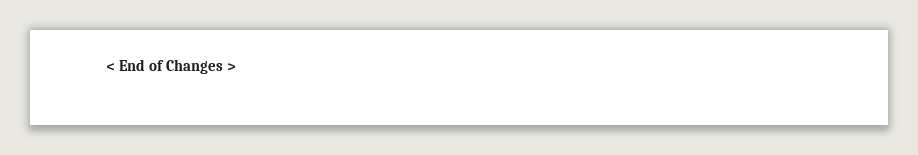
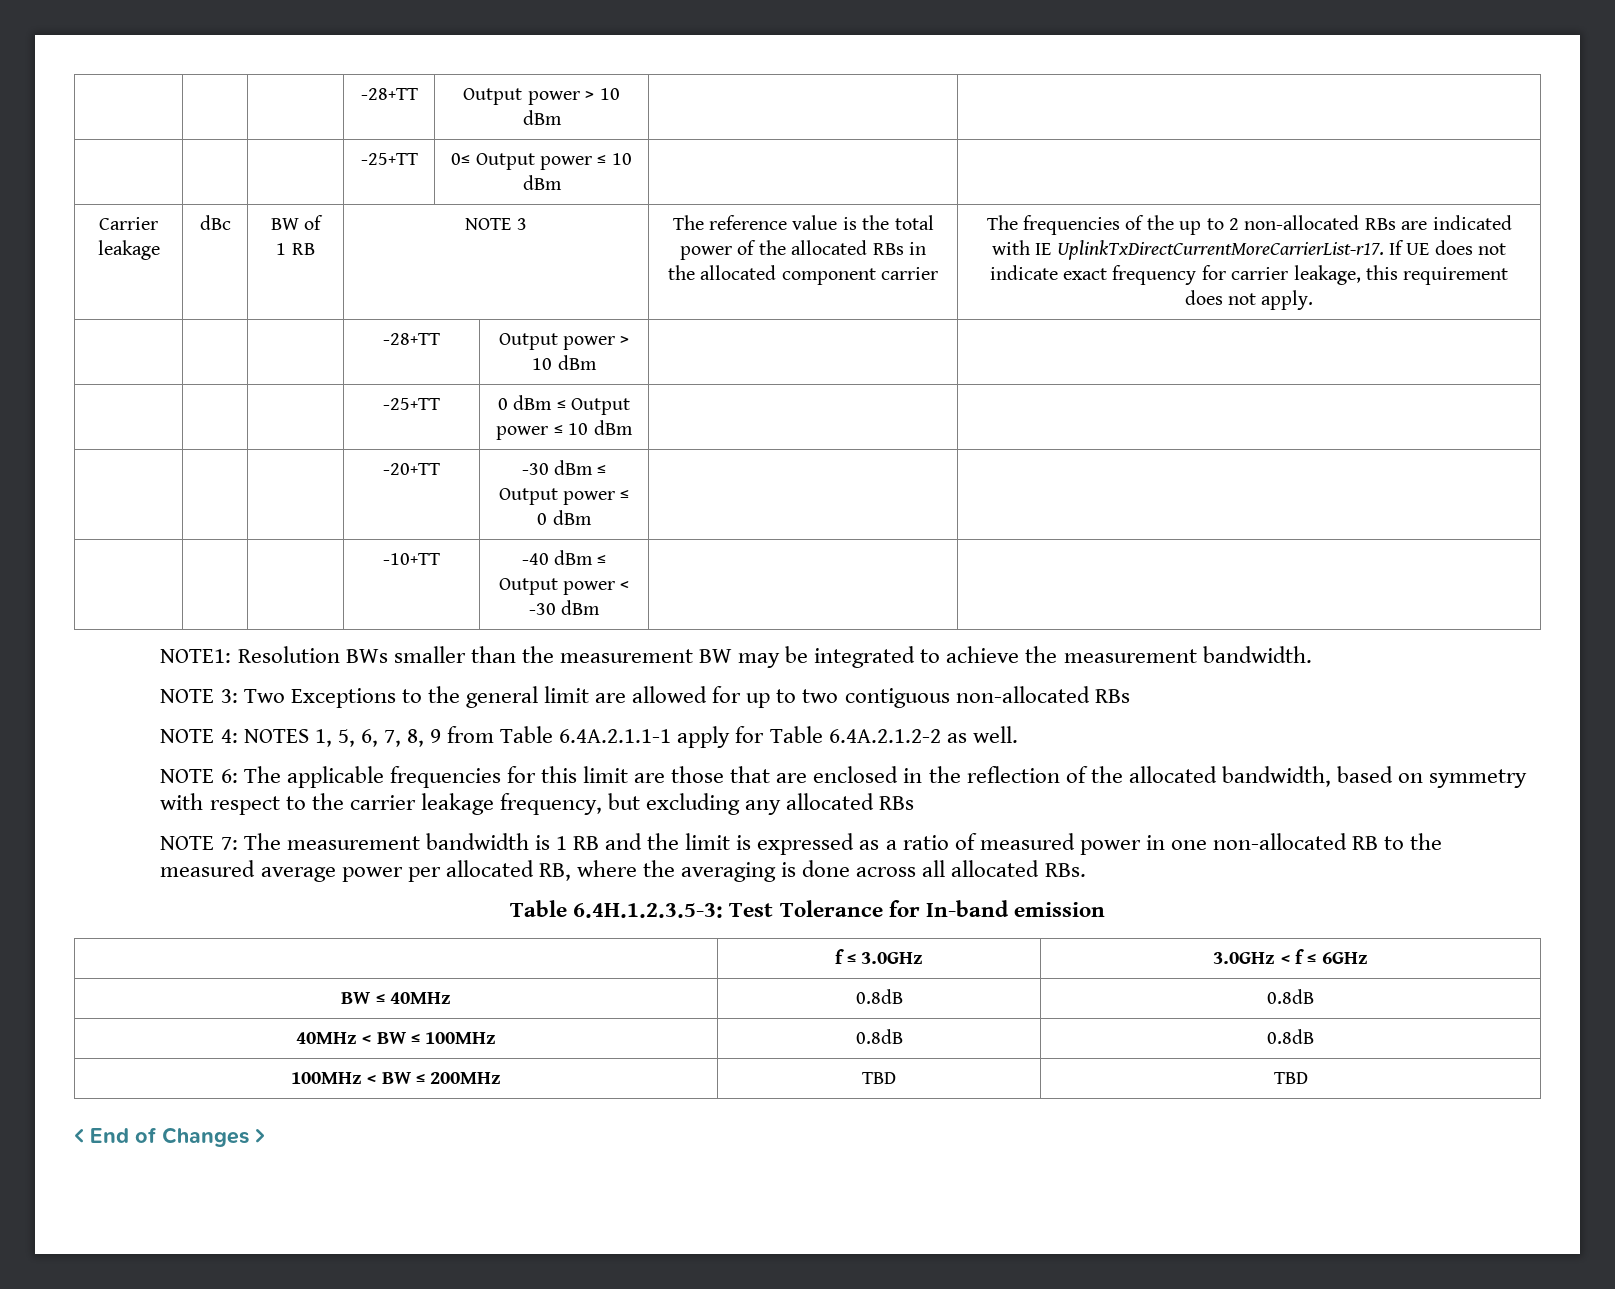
(106, 67) none -> [360,88,418,100] [463,88,620,105] [522,110,562,125] [360,153,418,165] [451,153,632,170] [522,175,562,190] [99,217,158,230] [97,240,160,260] [199,215,231,230] [270,215,324,230] [276,243,315,255] [465,218,527,230] [672,215,934,230] [680,240,926,260] [667,265,939,285] [986,215,1512,235] [991,240,1507,260] [989,265,1509,285] [1184,290,1314,310] [383,333,440,345] [498,333,630,350] [532,355,597,370] [383,398,440,410] [497,395,631,415] [496,420,633,440] [383,463,440,475] [521,460,607,475] [498,488,630,505] [537,510,592,525] [383,553,440,565] [521,550,607,565] [498,578,630,595] [528,600,601,615] [160,646,1312,668] [160,686,1130,708] [160,726,1018,748] [160,766,1528,788] [160,793,915,815] [160,833,1443,855] [160,860,1086,882] [510,900,1105,918] [834,949,924,964] [1213,949,1368,964] [341,992,451,1004] [855,989,903,1004] [1267,989,1314,1004] [295,1032,497,1044] [855,1029,903,1044] [1267,1029,1314,1044] [290,1072,502,1084] [862,1072,896,1084] [1273,1072,1308,1084] | | | -28+TT | Output power > 10 dBm | | // | | | -25+TT | 0≤ Output power ≤ 10 dBm | | // Carrier leakage | dBc | BW of 1 RB | NOTE 3 | The reference value is the total power of the allocated RBs in the allocated component carrier | The frequencies of the up to 2 non-allocated RBs are indicated with IE UplinkTxDirectCurrentMoreCarrierList-r17. If UE does not indicate exact frequency for carrier leakage, this requirement does not apply. // | | | -28+TT | Output power > 10 dBm | | // | | | -25+TT | 0 dBm ≤ Output power ≤ 10 dBm | | // | | | -20+TT | -30 dBm ≤ Output power ≤ 0 dBm | | // | | | -10+TT | -40 dBm ≤ Output power < -30 dBm | | // NOTE1: Resolution BWs smaller than the measurement BW may be integrated to achieve the measurement bandwidth. // NOTE 3: Two Exceptions to the general limit are allowed for up to two contiguous non-allocated RBs // NOTE 4: NOTES 1, 5, 6, 7, 8, 9 from Table 6.4A.2.1.1-1 apply for Table 6.4A.2.1.2-2 as well. // NOTE 6: The applicable frequencies for this limit are those that are enclosed in the reflection of the allocated bandwidth, based on symmetry with respect to the carrier leakage frequency, but excluding any allocated RBs // NOTE 7: The measurement bandwidth is 1 RB and the limit is expressed as a ratio of measured power in one non-allocated RB to the measured average power per allocated RB, where the averaging is done across all allocated RBs. // Table 6.4H.1.2.3.5-3: Test Tolerance for In-band emission // | f ≤ 3.0GHz | 3.0GHz < f ≤ 6GHz // BW ≤ 40MHz | 0.8dB | 0.8dB // 40MHz < BW ≤ 100MHz | 0.8dB | 0.8dB // 100MHz < BW ≤ 200MHz | TBD | TBD //

